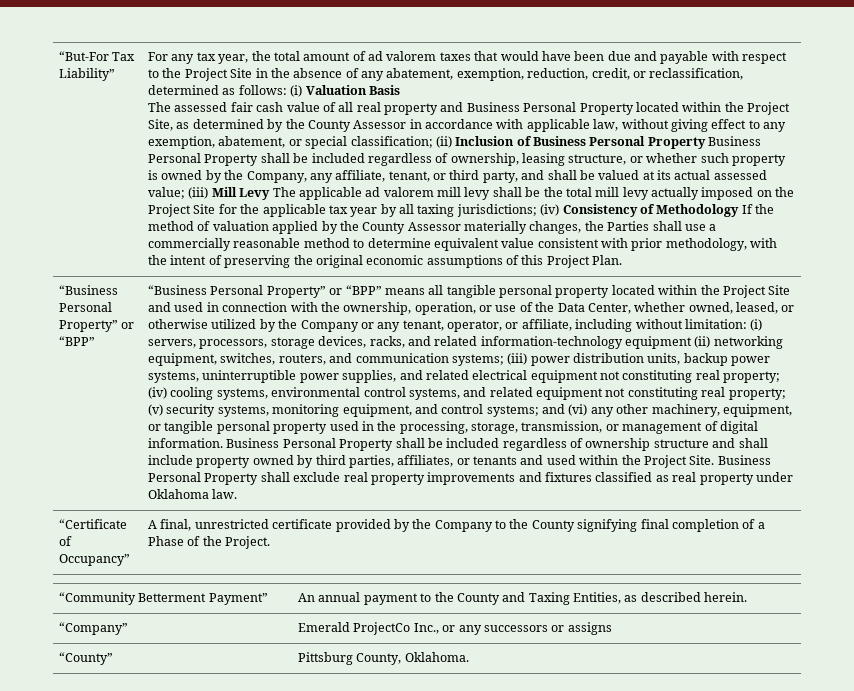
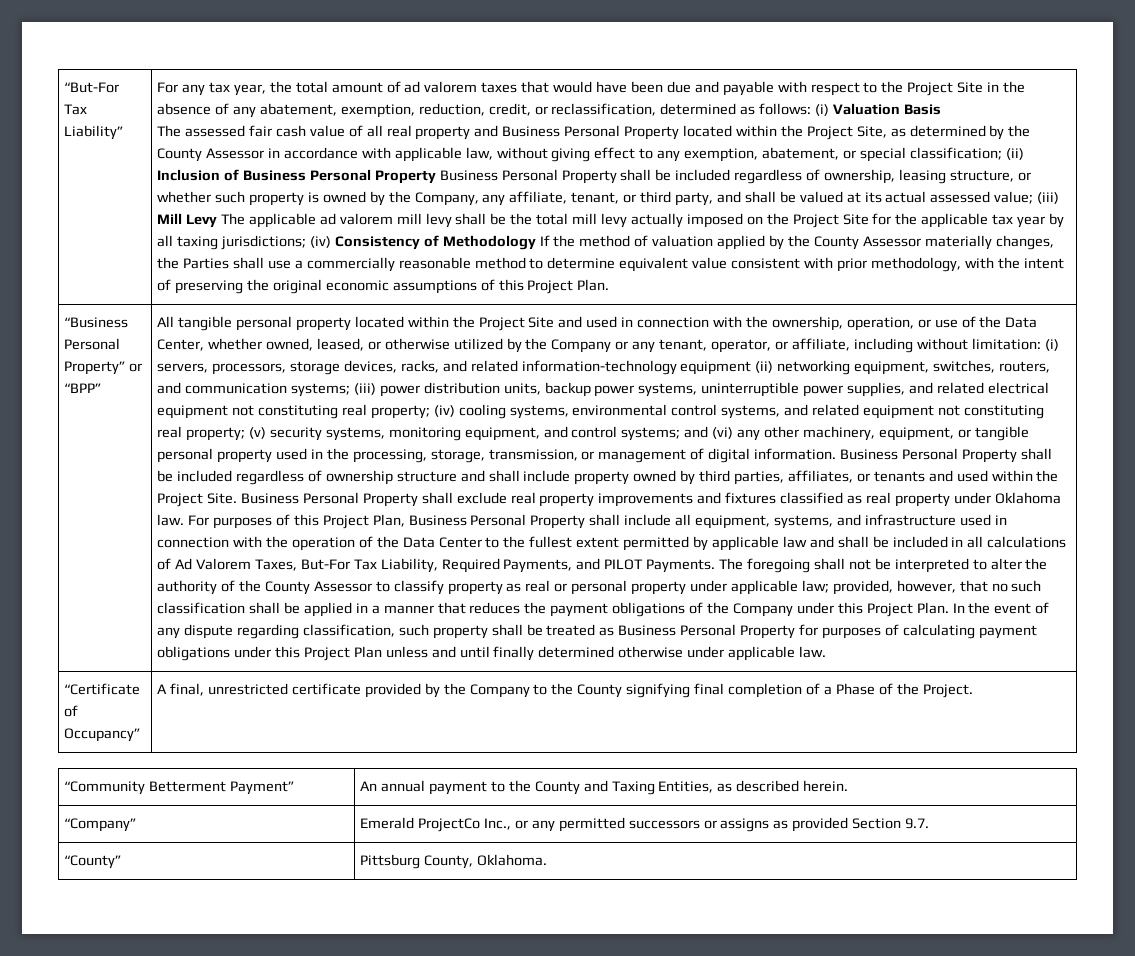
[148,285,444,298] “Business Personal Property” or “BPP” means all -> [157,316,175,327] All
(238, 494) none -> [188,514,1007,529] [157,536,1067,551] [157,558,1048,573] [157,580,1042,595] [157,602,1050,617] [157,624,1037,639] [157,646,827,661] For purposes of this Project Plan, Business Personal Property shall include all equipment, systems, and infrastructure used in connection with the operation of the Data Center to the fullest extent permitted by applicable law and shall be included in all calculations of Ad Valorem Taxes, But-For Tax Liability, Required Payments, and PILOT Payments. The foregoing shall not be interpreted to alter the authority of the County Assessor to classify property as real or personal property under applicable law; provided, however, that no such classification shall be applied in a manner that reduces the payment obligations of the Company under this Project Plan. In the event of any dispute regarding classification, such property shall be treated as Business Personal Property for purposes of calculating payment obligations under this Project Plan unless and until finally determined otherwise under applicable law.
(482, 630) none -> [558,817,625,832] permitted
(612, 628) none -> [773,817,930,832] as provided Section 9.7.

